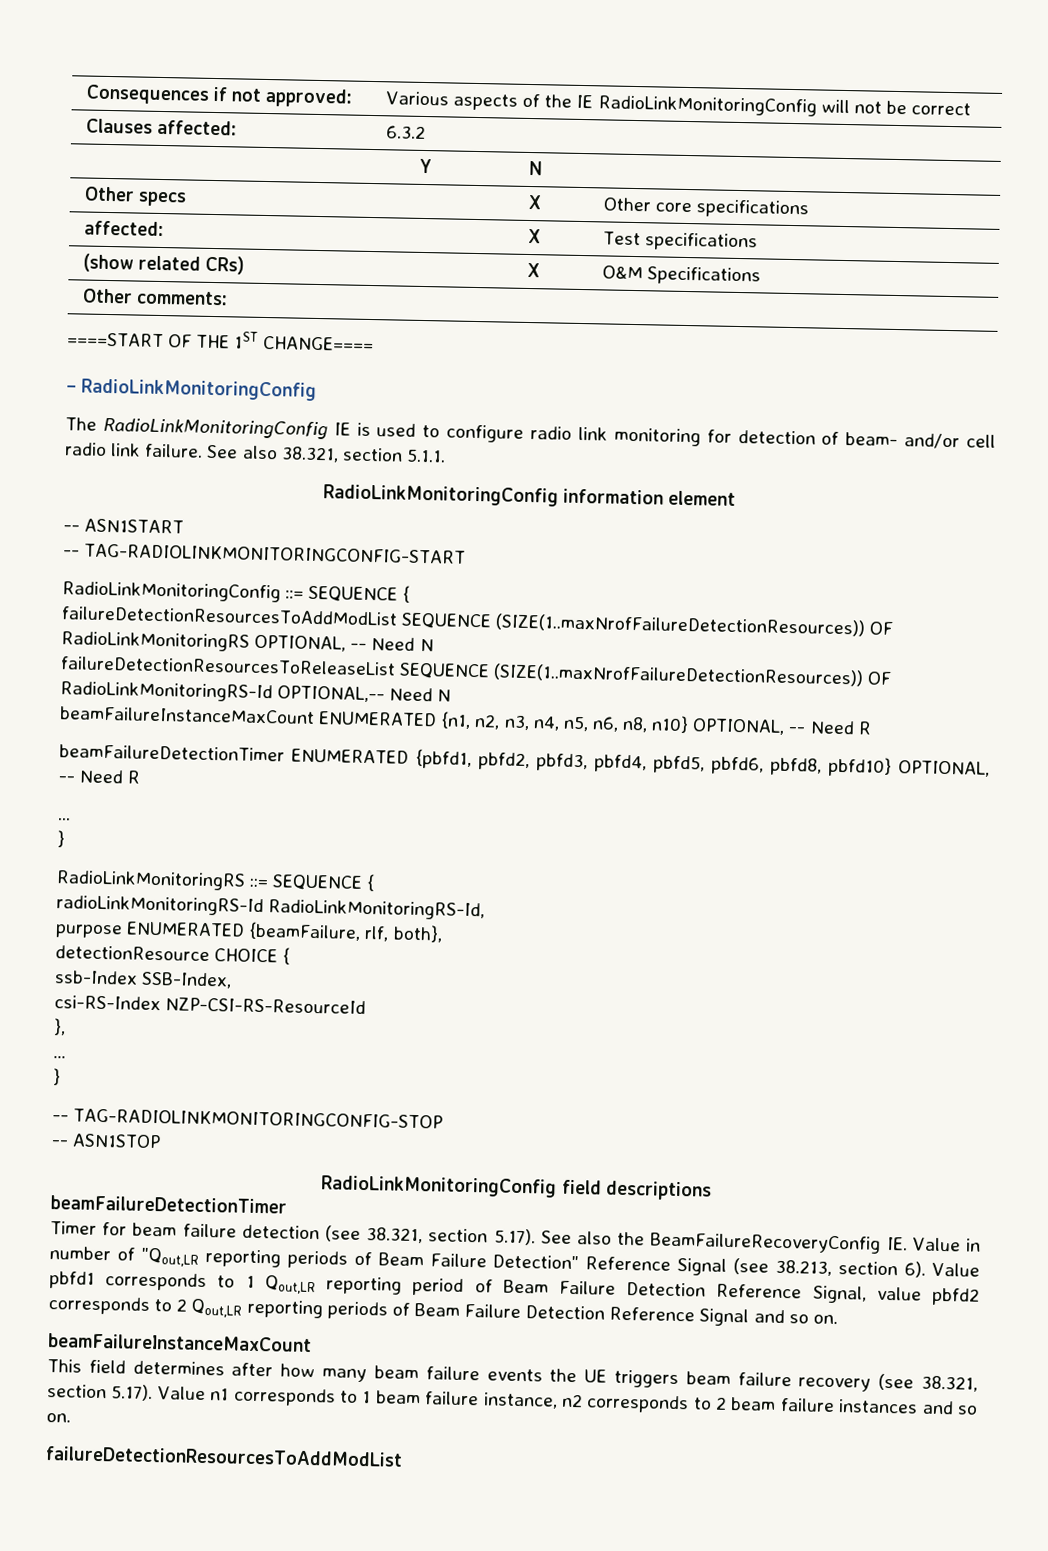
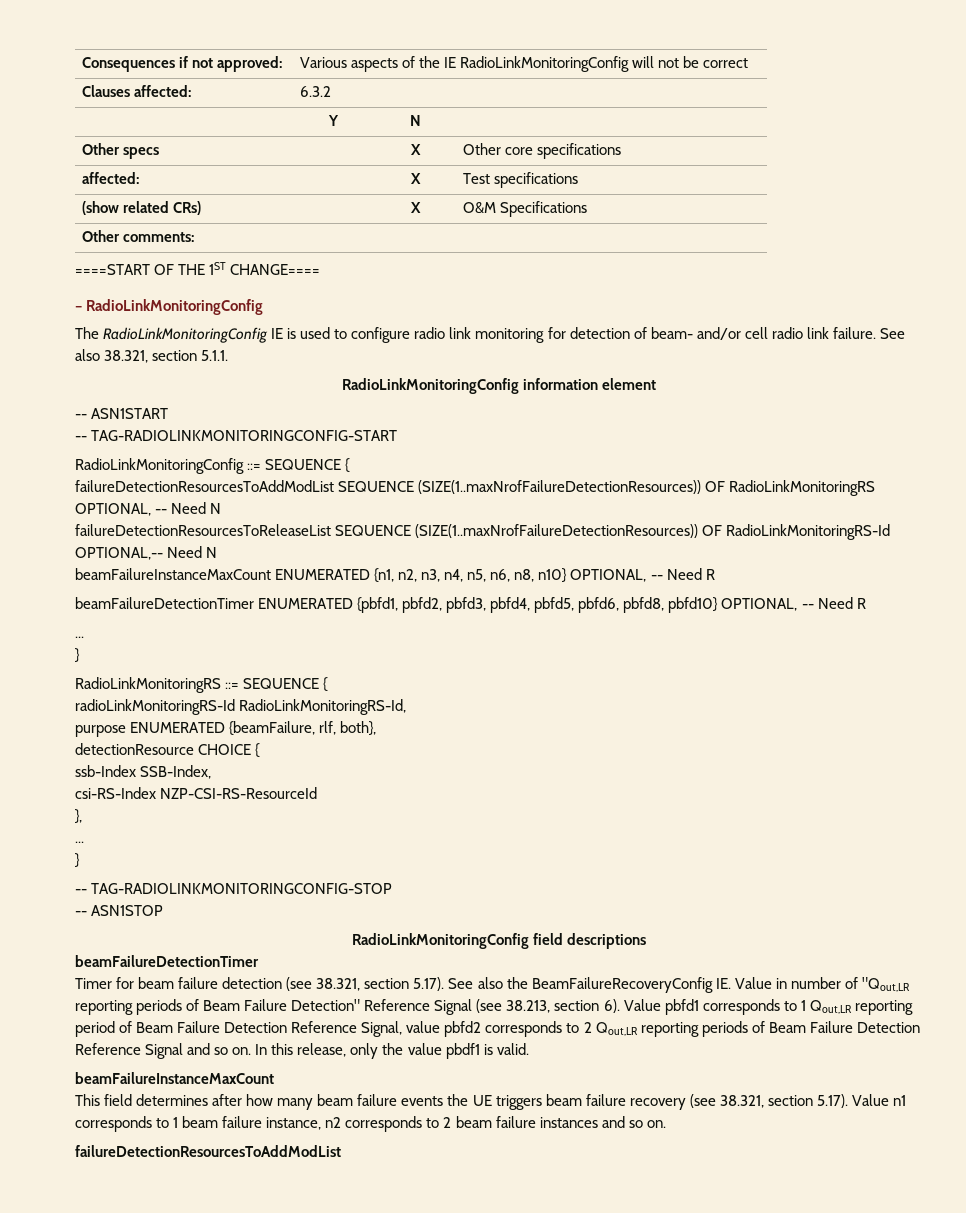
(838, 1319) none -> [255,1043,529,1059] In this release, only the value pbdf1 is valid.

